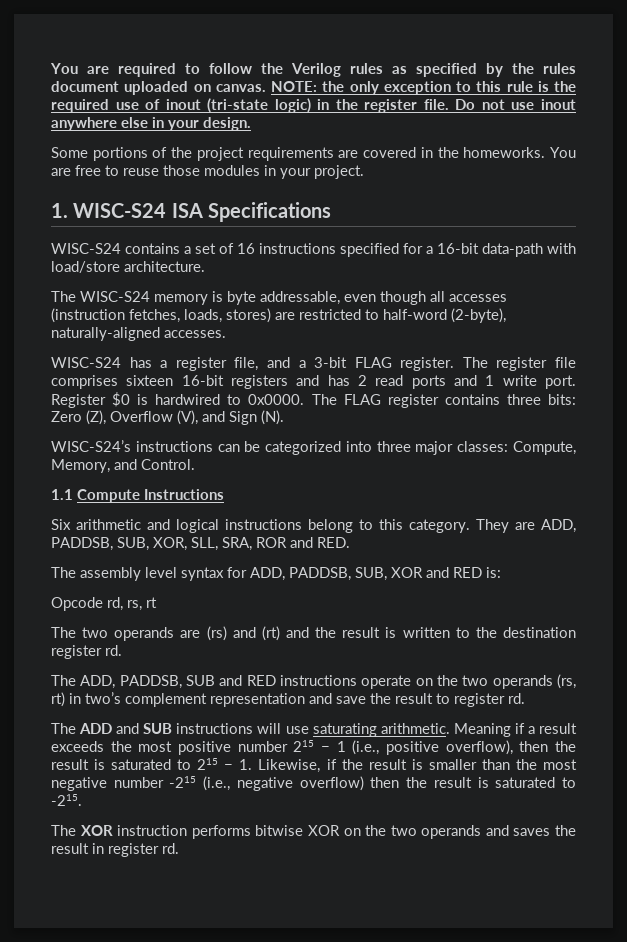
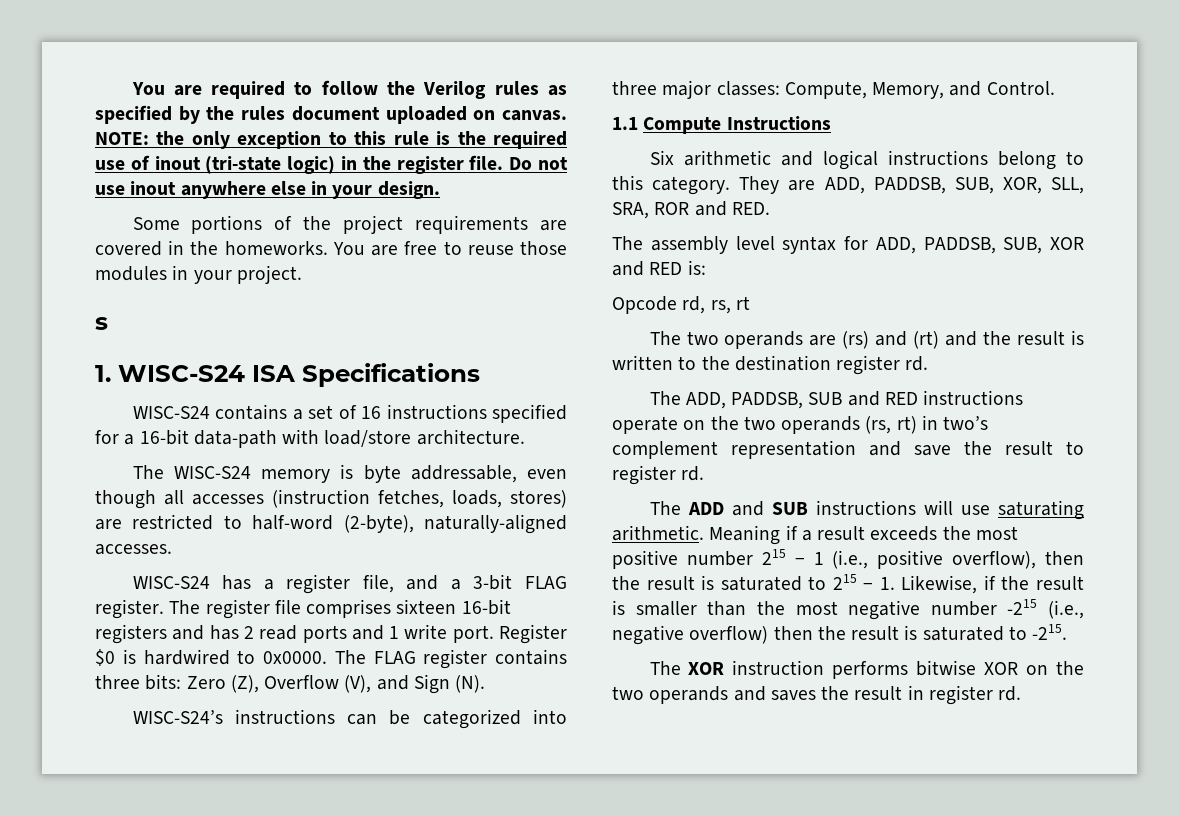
(364, 172) none -> [95,317,108,330] // s

